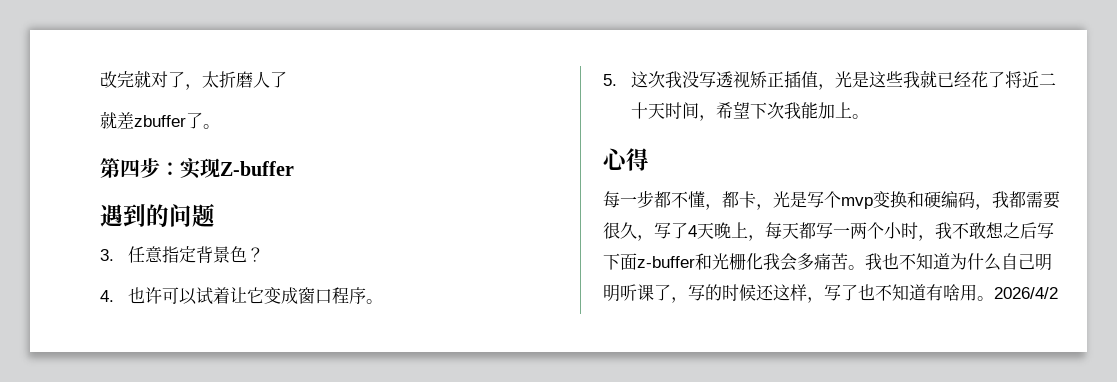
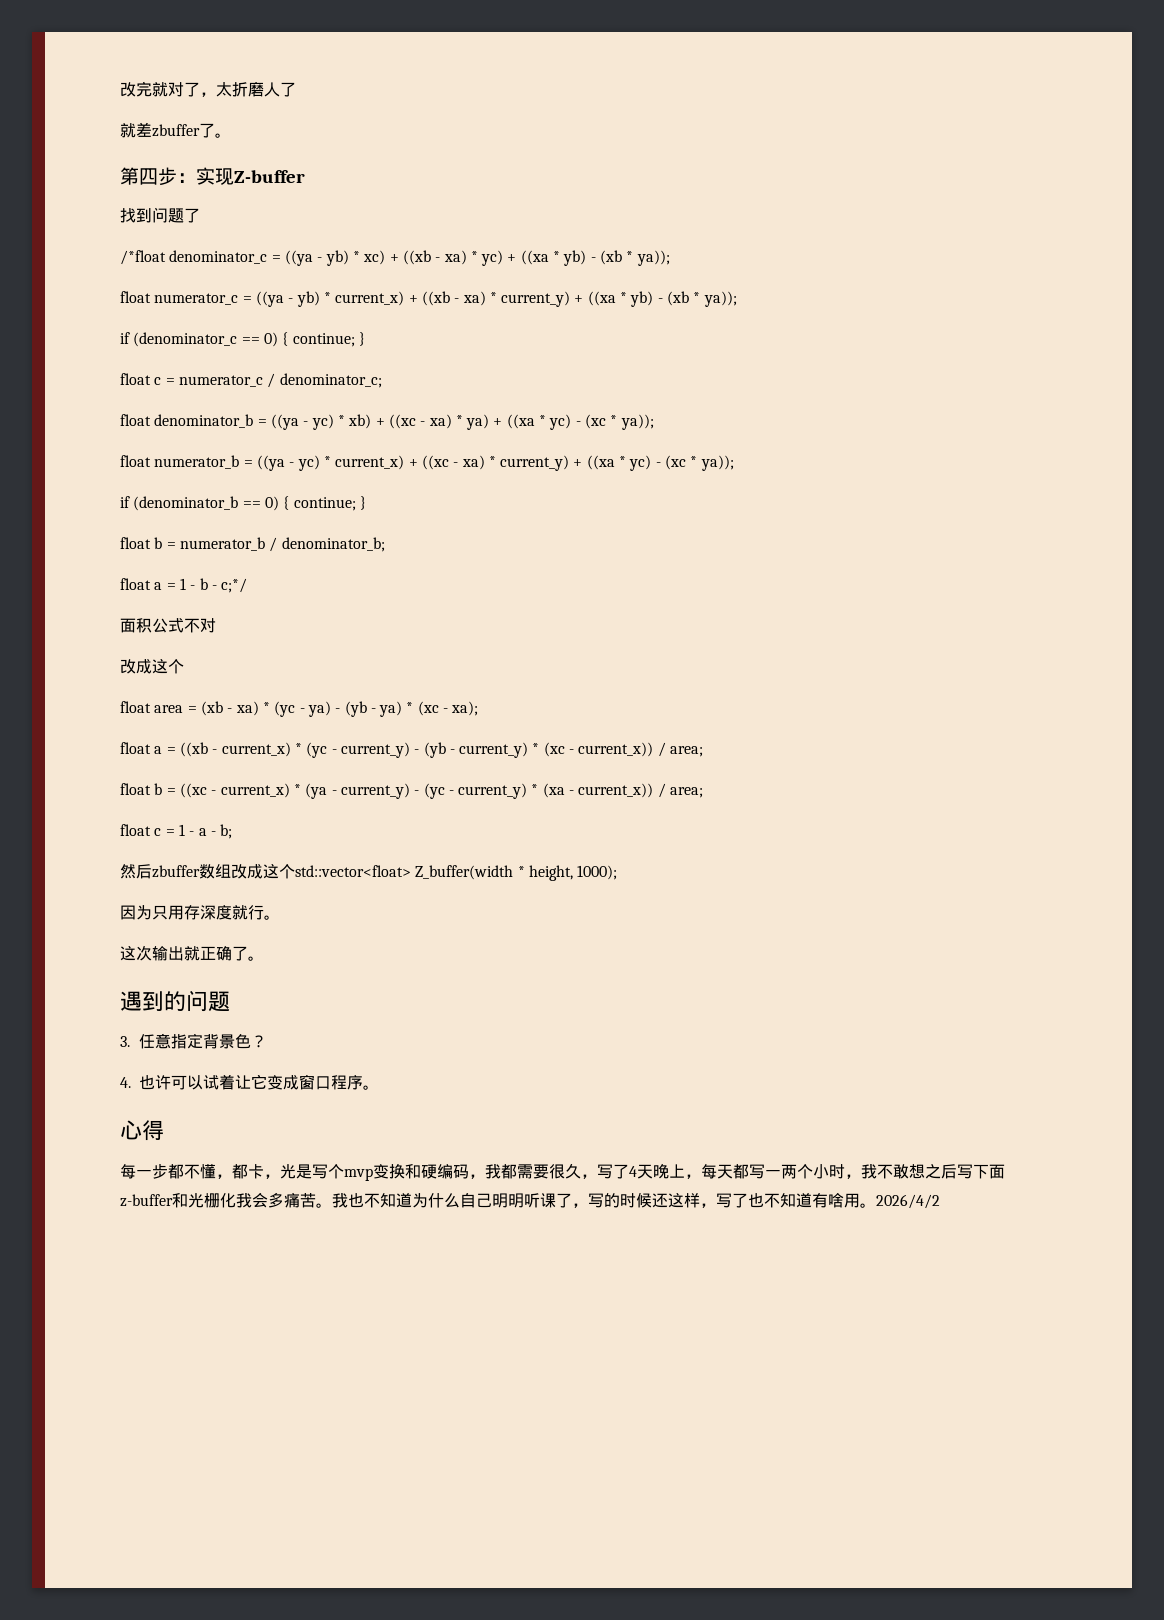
(294, 168) none -> [120,207,200,223] [120,250,670,266] [120,291,737,307] [120,332,365,347] [120,373,382,388] [120,414,654,430] [120,455,734,471] [120,496,366,511] [120,537,385,552] [120,578,248,593] [120,618,216,633] [120,659,184,674] [120,701,479,717] [120,742,704,758] [120,783,704,799] [120,824,233,839] [120,864,618,881] [120,905,280,920] [120,945,264,961] // 找到问题了 // /*float denominator_c = ((ya - yb) * xc) + ((xb - xa) * yc) + ((xa * yb) - (xb * ya)); // float numerator_c = ((ya - yb) * current_x) + ((xb - xa) * current_y) + ((xa * yb) - (xb * ya)); // if (denominator_c == 0) { continue; } // float c = numerator_c / denominator_c; // float denominator_b = ((ya - yc) * xb) + ((xc - xa) * ya) + ((xa * yc) - (xc * ya)); // float numerator_b = ((ya - yc) * current_x) + ((xc - xa) * current_y) + ((xa * yc) - (xc * ya)); // if (denominator_b == 0) { continue; } // float b = numerator_b / denominator_b; // float a = 1 - b - c;*/ // 面积公式不对 // 改成这个 // float area = (xb - xa) * (yc - ya) - (yb - ya) * (xc - xa); // float a = ((xb - current_x) * (yc - current_y) - (yb - current_y) * (xc - current_x)) / area; // float b = ((xc - current_x) * (ya - current_y) - (yc - current_y) * (xa - current_x)) / area; // float c = 1 - a - b; // 然后zbuffer数组改成这个std::vector<float> Z_buffer(width * height, 1000); // 因为只用存深度就行。 // 这次输出就正确了。
[603,70,1057,90] [631,101,870,121] // 5.这次我没写透视矫正插值，光是这些我就已经花了将近二十天时间，希望下次我能加上。 -> (380, 1087) none

